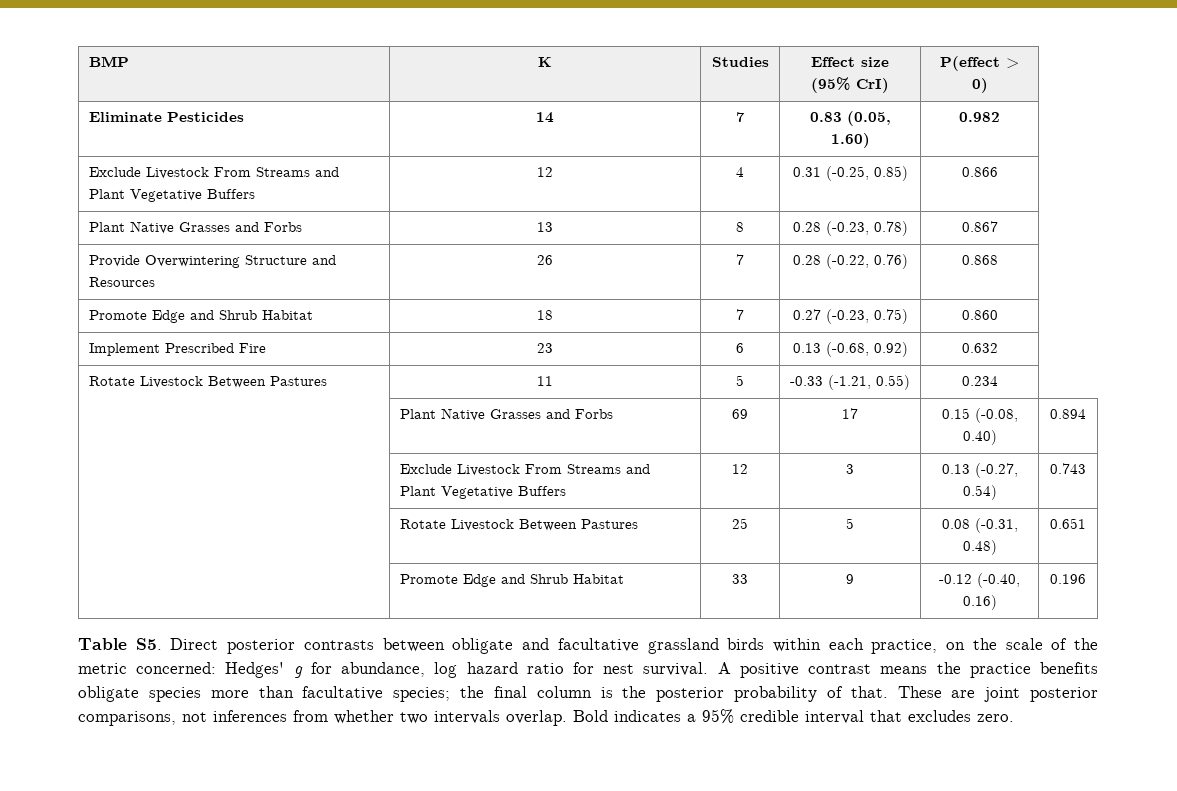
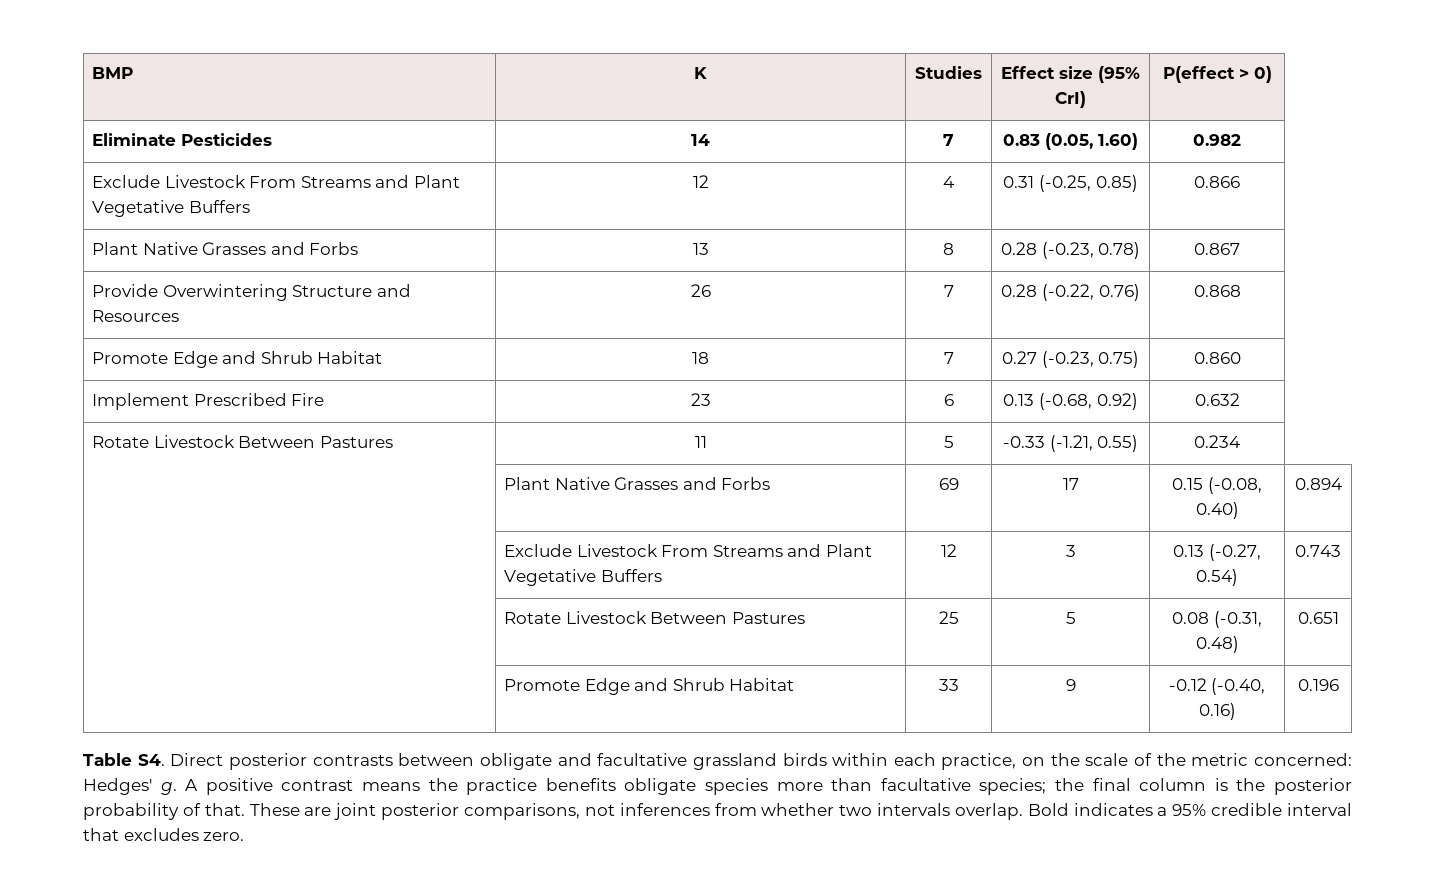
[135,638,162,650] S5. -> [137,754,165,766] S4.
[293,662,709,678] g for abundance, log hazard ratio for nest survival. -> [160,782,177,795] g.

